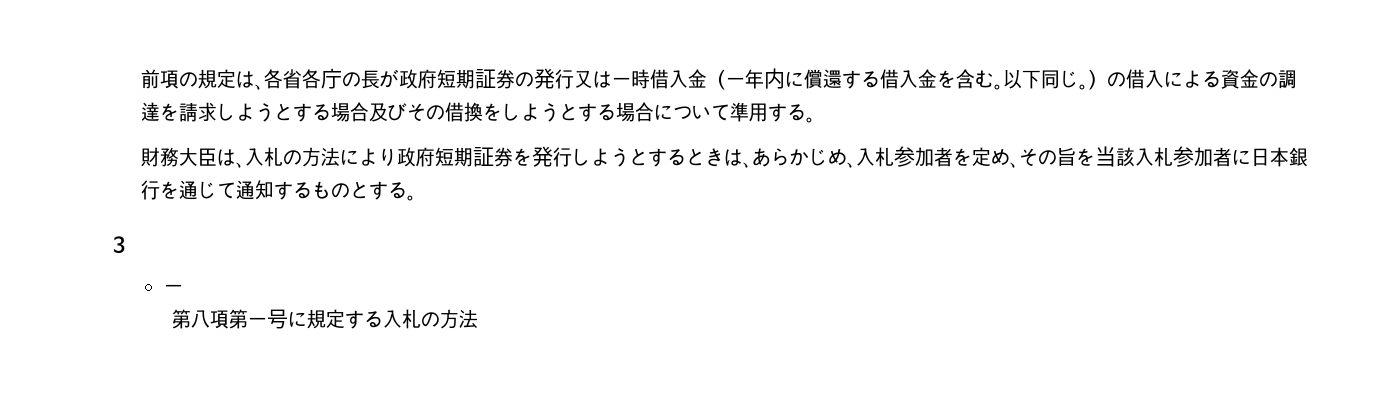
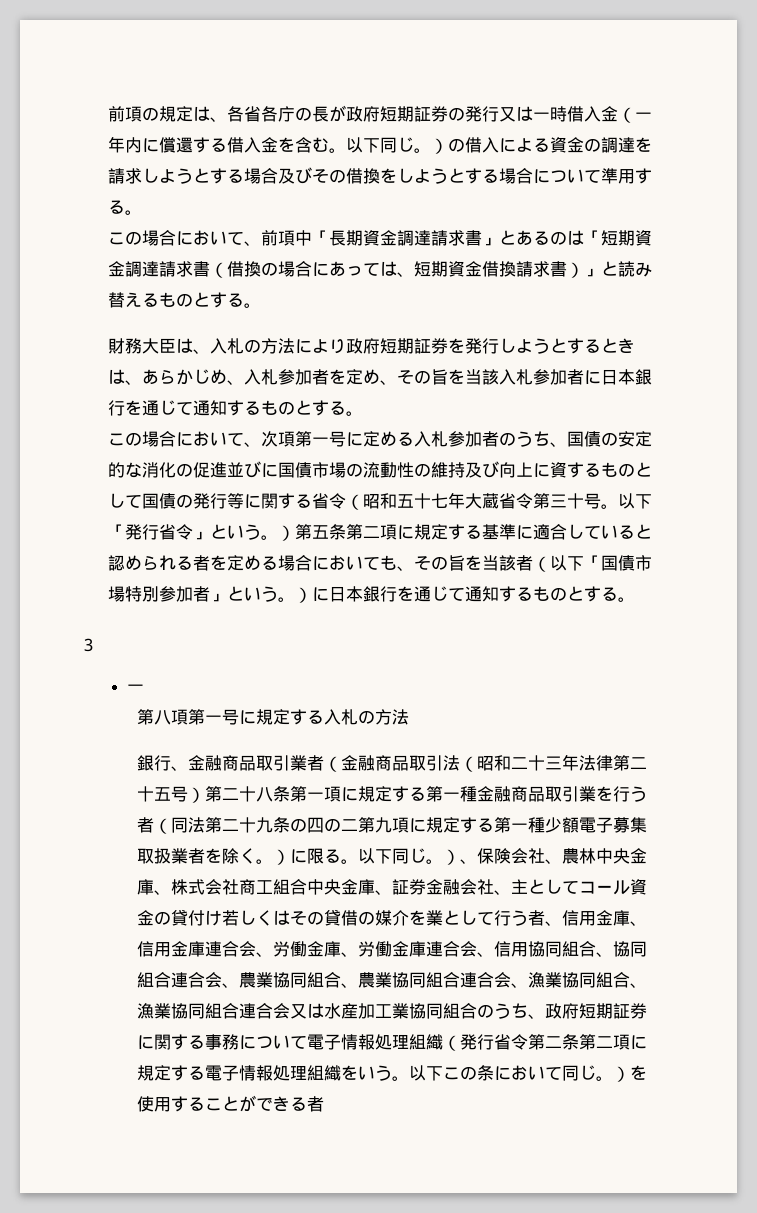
(816, 120) none -> [108,230,653,246] [108,261,653,278] [108,292,262,308] // この場合において、前項中「長期資金調達請求書」とあるのは「短期資金調達請求書（借換の場合にあっては、短期資金借換請求書）」と読み替えるものとする。
(417, 198) none -> [108,431,653,447] [108,461,653,478] [108,492,653,510] [108,524,653,541] [108,555,653,572] [108,586,636,603] // この場合において、次項第一号に定める入札参加者のうち、国債の安定的な消化の促進並びに国債市場の流動性の維持及び向上に資するものとして国債の発行等に関する省令（昭和五十七年大蔵省令第三十号。以下「発行省令」という。）第五条第二項に規定する基準に適合していると認められる者を定める場合においても、その旨を当該者（以下「国債市場特別参加者」という。）に日本銀行を通じて通知するものとする。
(479, 319) none -> [136,754,647,772] [136,786,647,803] [136,817,647,834] [136,848,647,865] [136,879,647,895] [136,909,647,926] [136,941,647,957] [136,972,647,988] [136,1003,647,1019] [136,1034,647,1051] [136,1065,647,1082] [136,1095,324,1112] // 銀行、金融商品取引業者（金融商品取引法（昭和二十三年法律第二十五号）第二十八条第一項に規定する第一種金融商品取引業を行う者（同法第二十九条の四の二第九項に規定する第一種少額電子募集取扱業者を除く。）に限る。以下同じ。）、保険会社、農林中央金庫、株式会社商工組合中央金庫、証券金融会社、主としてコール資金の貸付け若しくはその貸借の媒介を業として行う者、信用金庫、信用金庫連合会、労働金庫、労働金庫連合会、信用協同組合、協同組合連合会、農業協同組合、農業協同組合連合会、漁業協同組合、漁業協同組合連合会又は水産加工業協同組合のうち、政府短期証券に関する事務について電子情報処理組織（発行省令第二条第二項に規定する電子情報処理組織をいう。以下この条において同じ。）を使用することができる者

